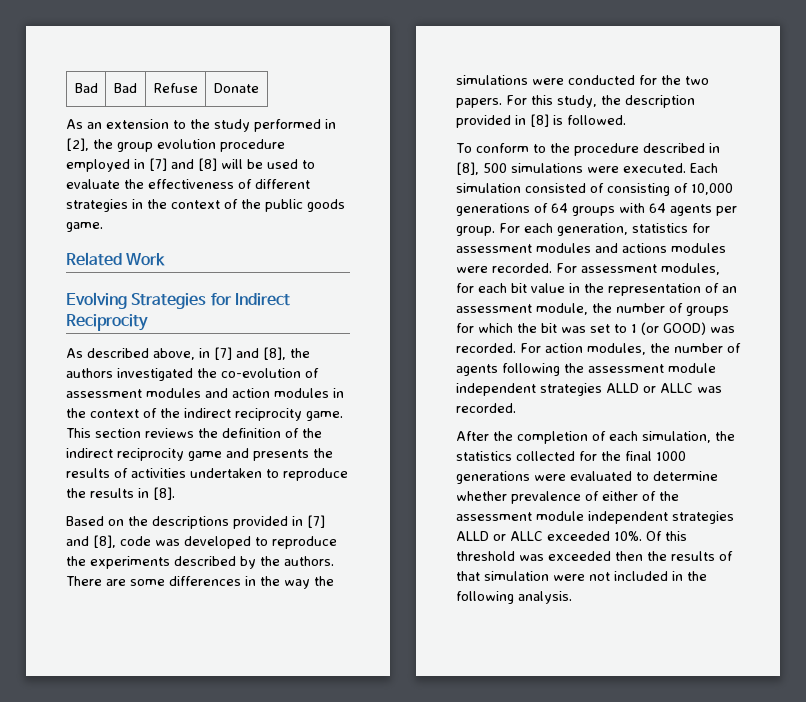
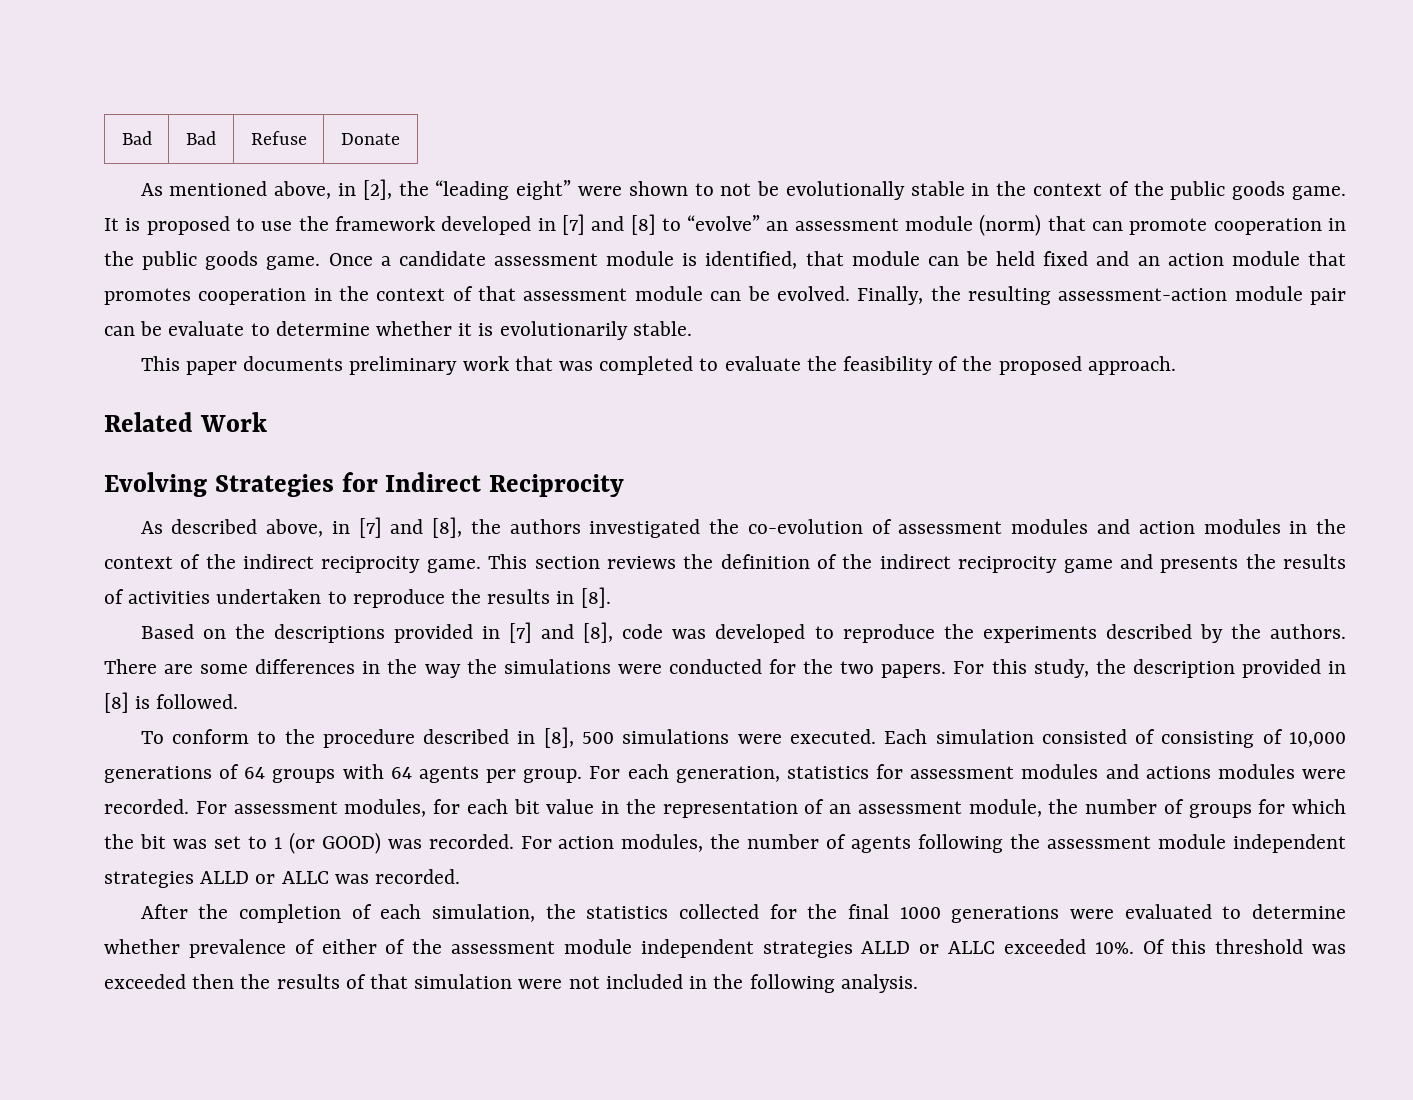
[87,119,336,132] [66,138,285,152] [66,158,315,172] [66,179,310,189] [66,199,128,212] an extension to the study performed in [2], the group evolution procedure employed in [7] and [8] will be used to evaluate the effectiveness of different strategies -> [169,179,965,200] mentioned above, in [2], the “leading eight” were shown to not be evolutionally stable
(103, 227) none -> [104,214,1347,236] [104,251,1346,270] [104,286,1346,305] [104,321,692,340] [140,356,1176,375] It is proposed to use the framework developed in [7] and [8] to “evolve” an assessment module (norm) that can promote cooperation in the public goods game. Once a candidate assessment module is identified, that module can be held fixed and an action module that promotes cooperation in the context of that assessment module can be evolved. Finally, the resulting assessment-action module pair can be evaluate to determine whether it is evolutionarily stable. // This paper documents preliminary work that was completed to evaluate the feasibility of the proposed approach.

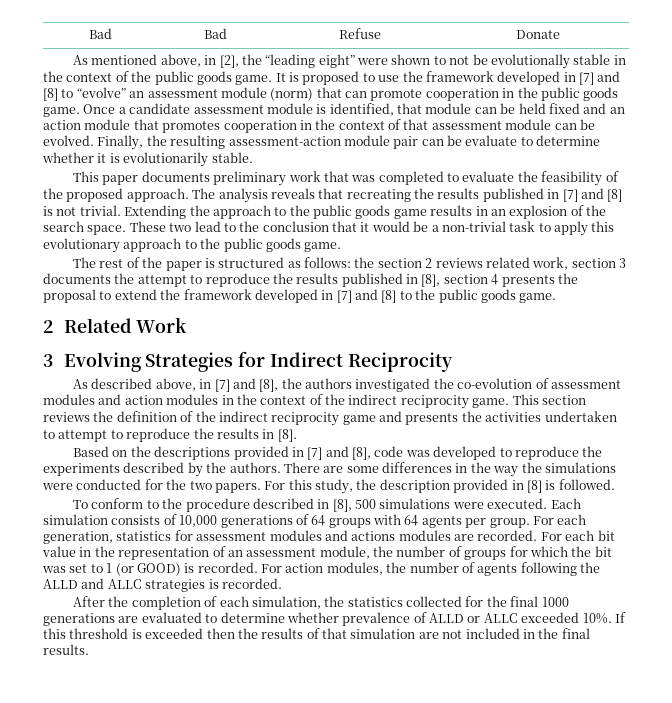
(1176, 365) // -> [192,188,623,203] [43,205,606,219] [43,221,615,236] [43,238,342,253] [73,257,627,271] [43,273,578,287] [43,289,557,303] [43,320,53,333] The analysis reveals that recreating the results published in [7] and [8] is not trivial. Extending the approach to the public goods game results in an explosion of the search space. These two lead to the conclusion that it would be a non-trivial task to apply this evolutionary approach to the public goods game. // The rest of the paper is structured as follows: the section 2 reviews related work, section 3 documents the attempt to reproduce the results published in [8], section 4 presents the proposal to extend the framework developed in [7] and [8] to the public goods game. // 2
(267, 422) none -> [43,354,53,367] 3
[1283,554,1346,569] [104,589,124,604] results of -> (482, 416) none
(347, 597) none -> [58,430,123,442] attempt to
[1041,729,1255,748] consisted of consisting -> [111,515,161,525] consists
[1301,769,1346,779] [104,799,460,817] were recorded. For assessment modules, for -> [454,530,562,541] are recorded. For
[387,839,422,849] was -> [184,563,195,573] is
[1047,834,1346,853] [104,871,369,888] assessment module independent strategies ALLD or ALLC was -> [43,578,219,592] ALLD and ALLC strategies is
[1070,909,1115,919] were -> [118,616,139,623] are
[321,939,853,958] either of the assessment module independent strategies -> (427, 617) none
[1142,939,1165,954] Of -> [614,612,626,623] If
[1312,944,1346,954] was -> [131,629,142,639] is
[518,979,563,989] were -> [418,632,439,639] are
[749,974,918,993] following analysis. -> [561,628,590,639] [43,644,89,655] final results.

